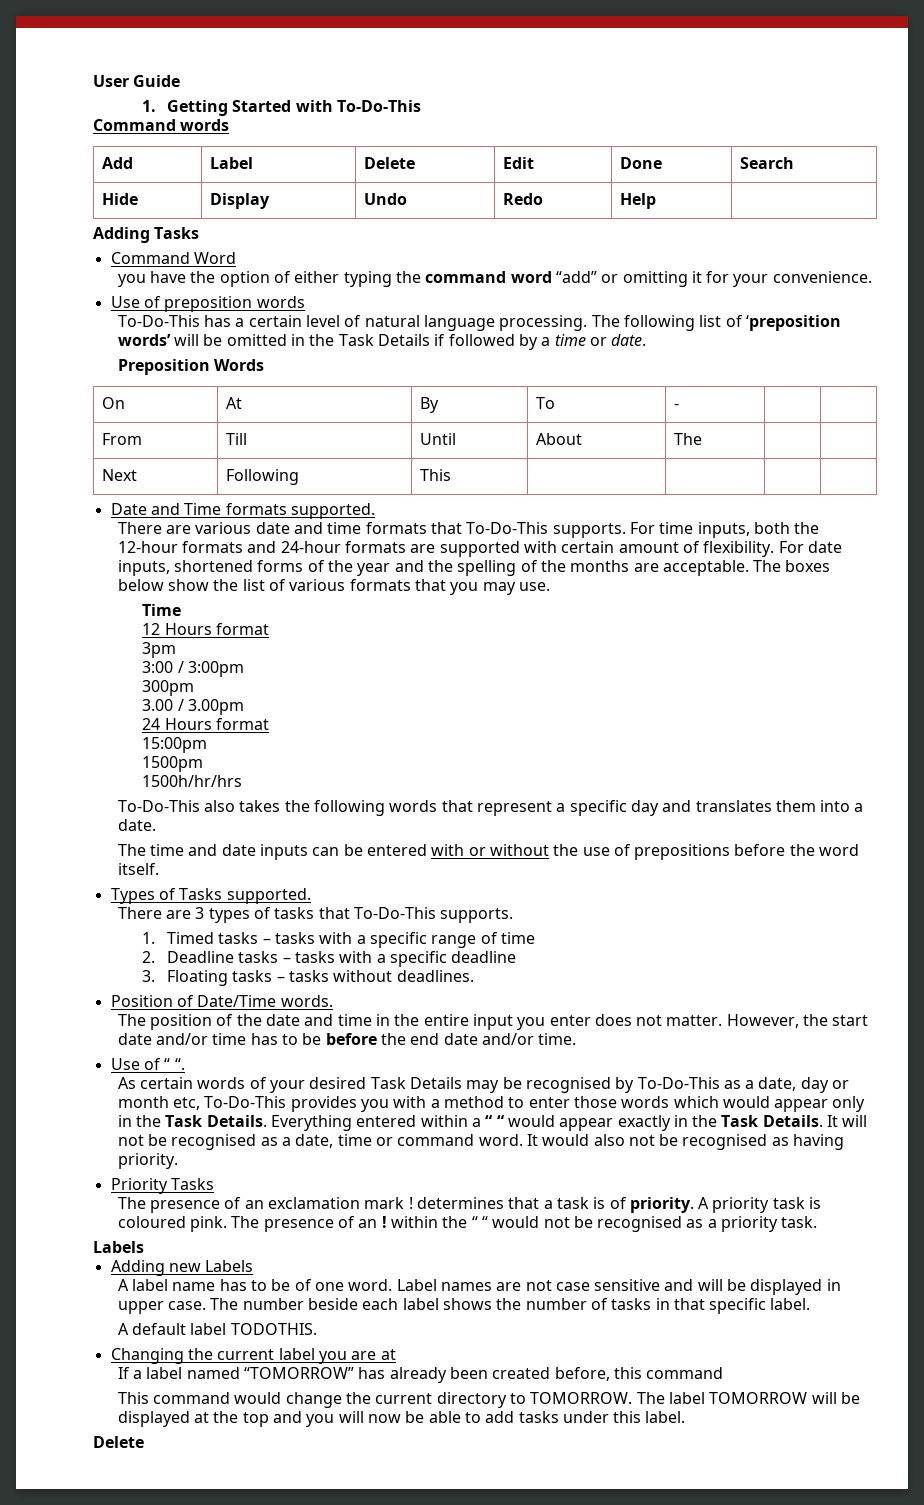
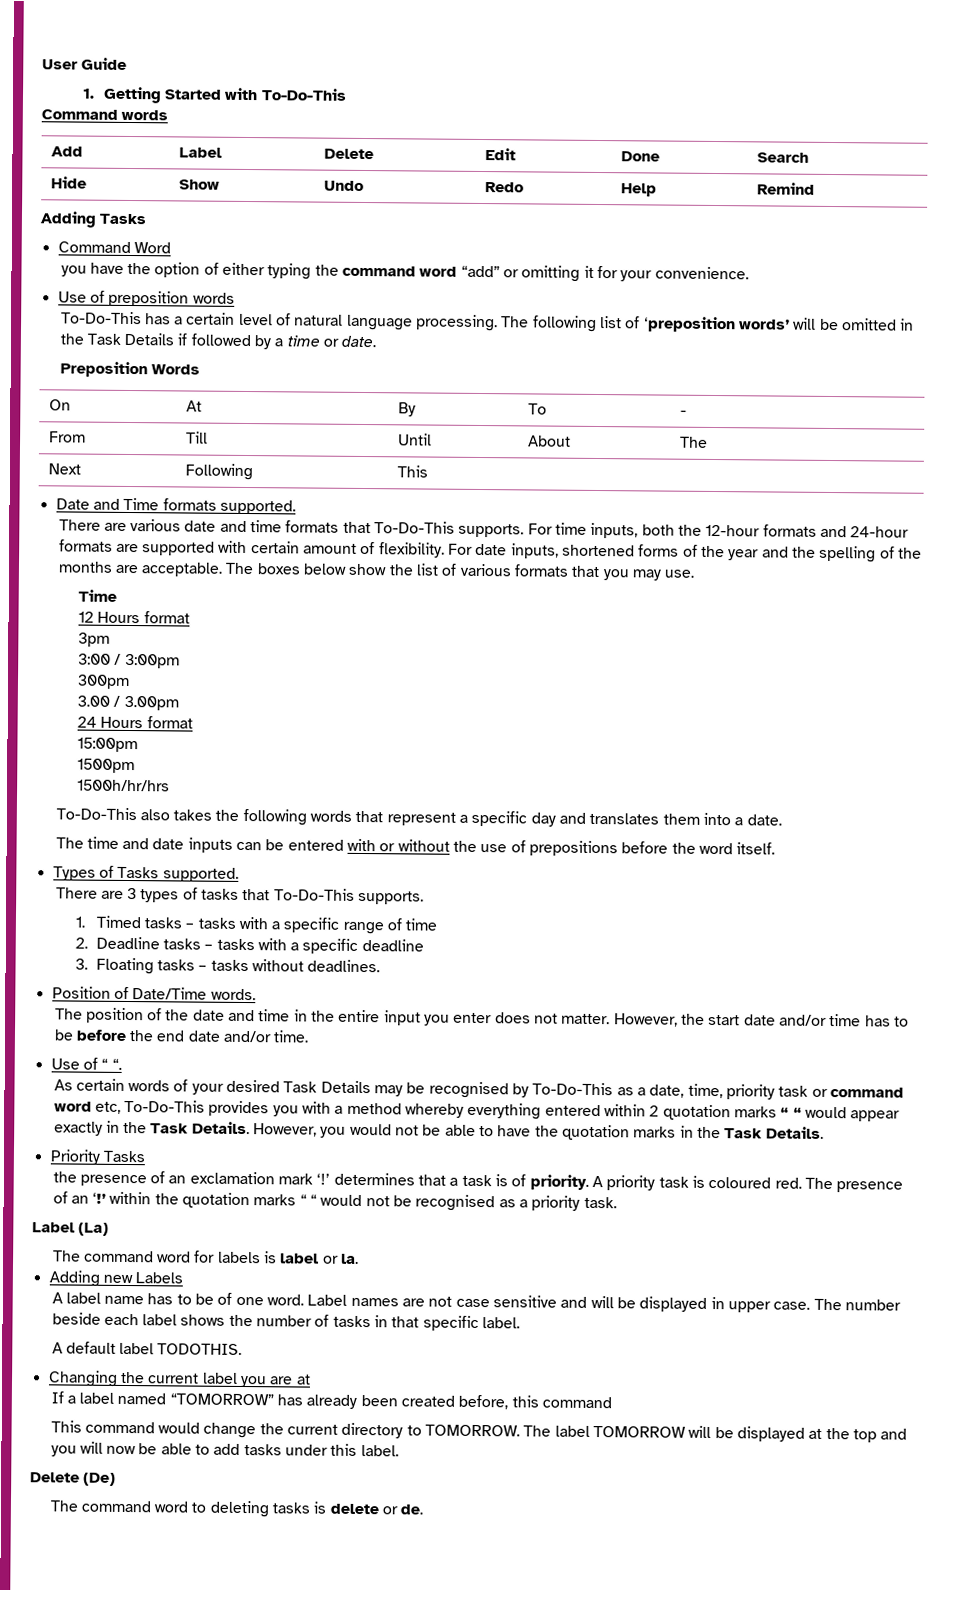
[210,193,271,209] Display -> [179,179,221,190] Show
(657, 201) none -> [757,182,816,195] Remind
[800,1077,850,1093] [117,1096,169,1108] day or month -> [687,1083,904,1100] [53,1101,92,1112] time, priority task or command word
[508,1096,866,1112] [117,1115,481,1131] to enter those words which would appear only in the Task Details. Everything entered within a -> [405,1102,777,1121] whereby everything entered within 2 quotation marks
[827,1115,868,1127] [117,1134,845,1150] [117,1153,178,1169] It will not be recognised as a date, time or command word. It would also not be recognised as having priority. -> [253,1123,824,1141] However, you would not be able to have the quotation marks in the Task Details.
[117,1197,146,1209] The -> [52,1171,77,1183] the
[408,1197,413,1209] ! -> [316,1173,331,1185] ‘!’
[189,1216,387,1232] pink. The presence of an ! -> [774,1177,904,1193] [52,1191,107,1204] red. The presence of an ‘!’
(468, 1222) none -> [182,1192,297,1209] quotation marks
[93,1241,144,1253] Labels -> [32,1222,110,1236] [52,1250,360,1264] Label (La) // The command word for labels is label or la.
(144, 1442) none -> [83,1472,117,1486] [49,1500,424,1518] (De) // The command word to deleting tasks is delete or de.

